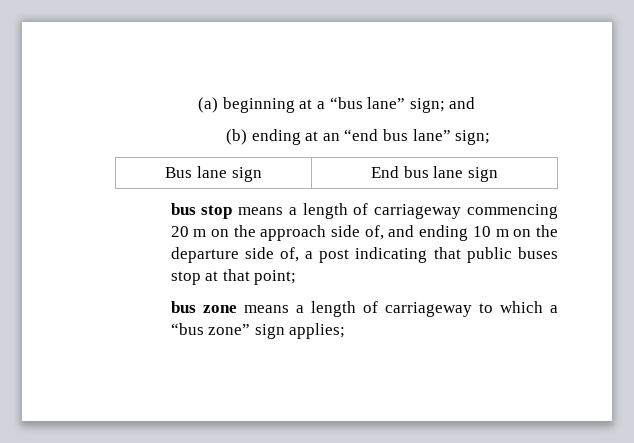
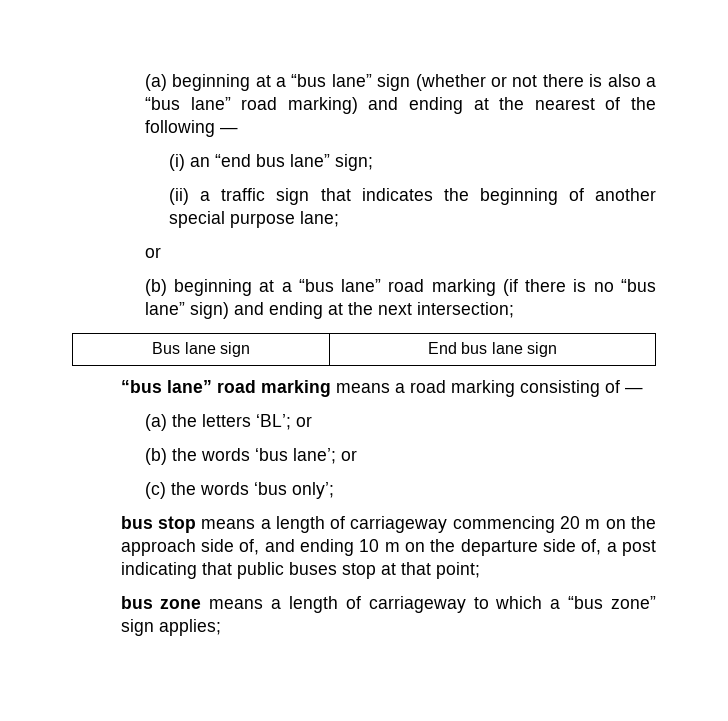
[409,97,476,113] [226,129,319,145] sign; and // (b) ending at -> [377,74,656,91] [144,97,656,114] [144,120,238,137] [169,154,186,171] sign (whether or not there is also a “bus lane” road marking) and ending at the nearest of the following — // (i)
(491, 137) none -> [169,188,656,205] [169,211,340,228] [144,247,161,258] [144,279,656,296] [144,302,514,319] // (ii) a traffic sign that indicates the beginning of another special purpose lane; // or // (b) beginning at a “bus lane” road marking (if there is no “bus lane” sign) and ending at the next intersection;
(498, 174) none -> [120,380,643,397] [144,414,312,431] [144,448,357,465] [144,482,334,499] // “bus lane” road marking means a road marking consisting of — // (a) the letters ‘BL’; or // (b) the words ‘bus lane’; or // (c) the words ‘bus only’;

